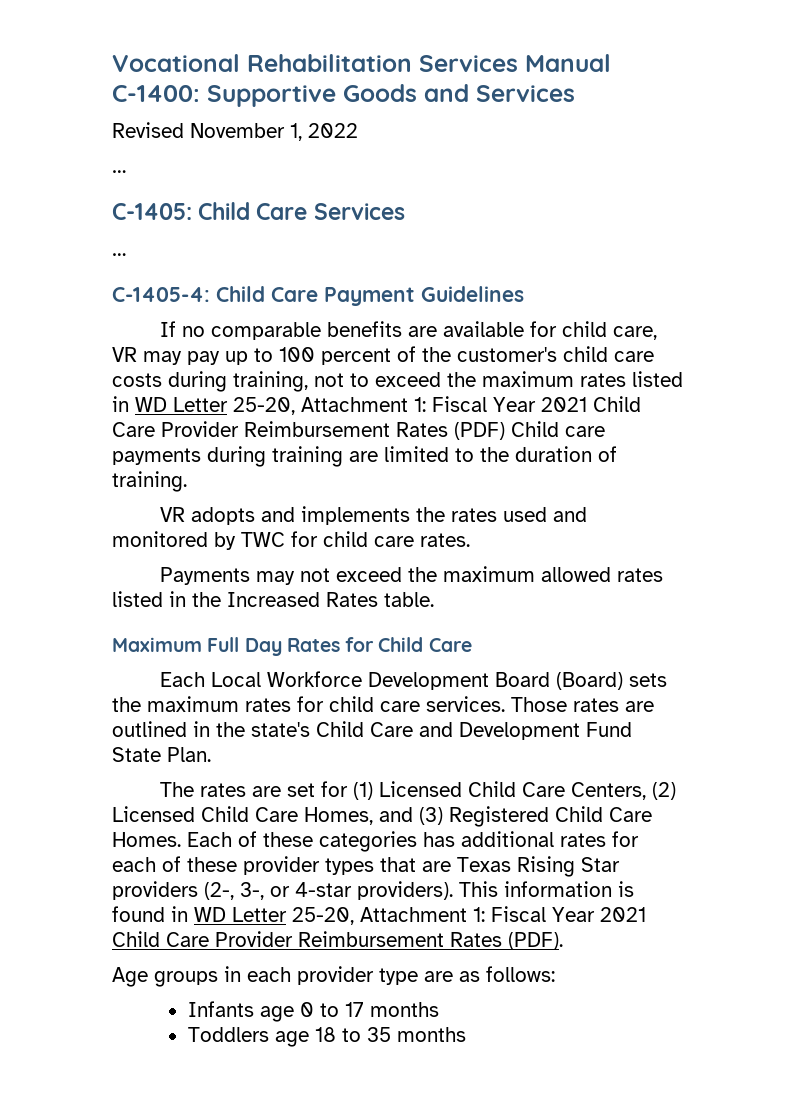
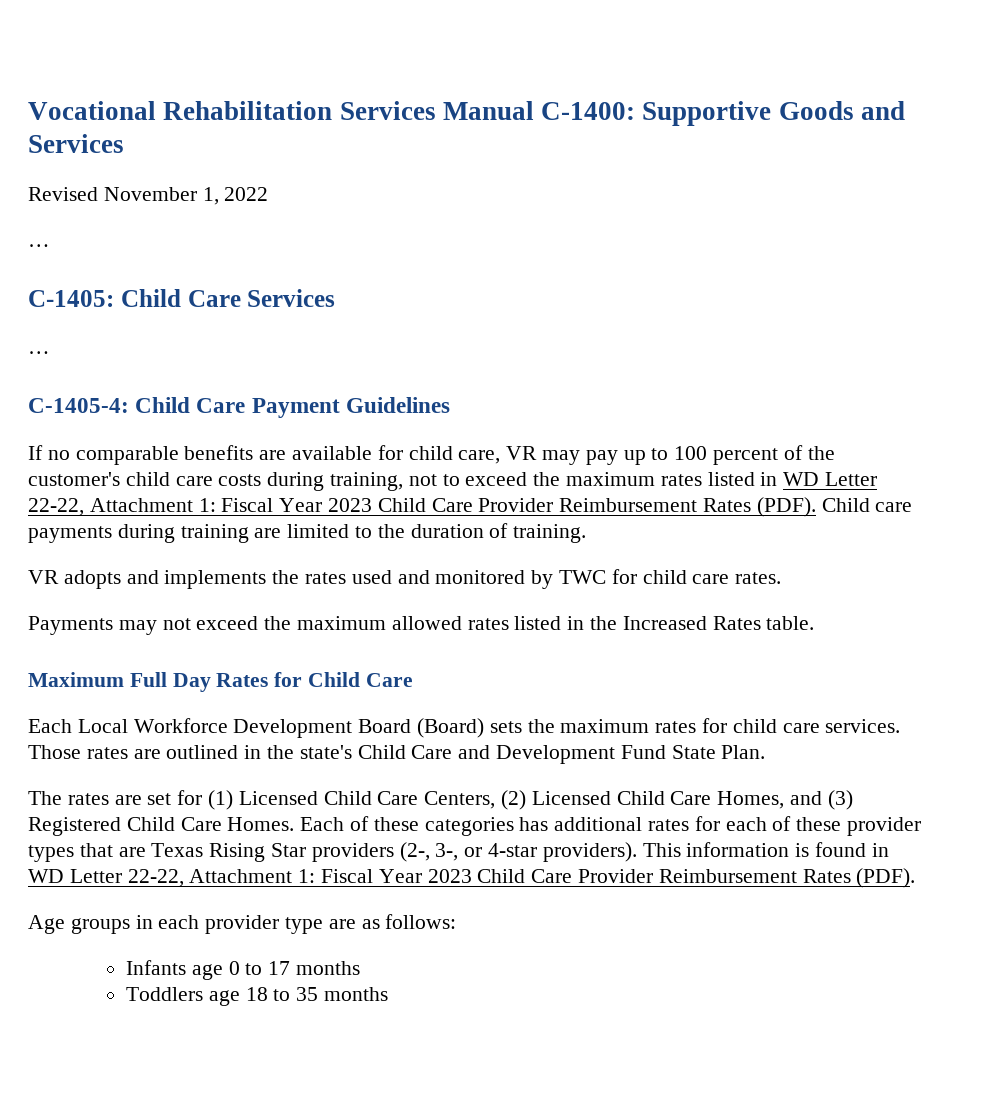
[233,396,641,415] [112,421,505,440] 25-20, Attachment 1: Fiscal Year 2021 Child Care Provider Reimbursement Rates (PDF) -> [28,497,816,517] 22-22, Attachment 1: Fiscal Year 2023 Child Care Provider Reimbursement Rates (PDF).
[292,906,646,925] 25-20, Attachment 1: Fiscal Year 2021 -> [127,869,472,887] 22-22, Attachment 1: Fiscal Year 2023

